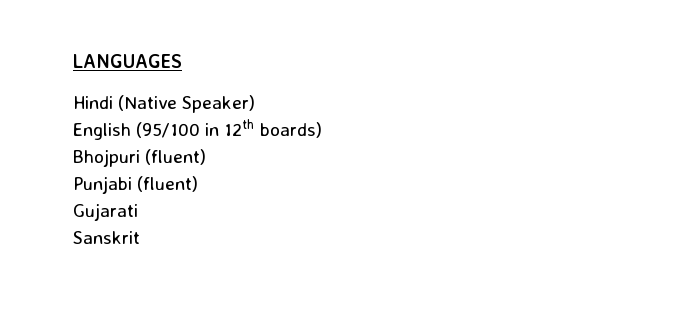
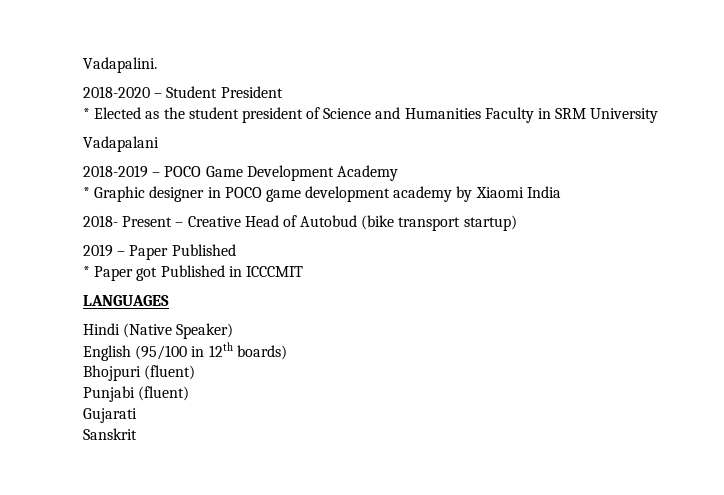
(73, 61) none -> [83,57,157,73] [83,86,283,98] [83,107,659,123] [83,136,159,152] [83,165,398,181] [83,186,561,202] [83,215,517,231] [83,244,236,260] [83,265,303,281] Vadapalini. // 2018-2020 – Student President // * Elected as the student president of Science and Humanities Faculty in SRM University // Vadapalani // 2018-2019 – POCO Game Development Academy // * Graphic designer in POCO game development academy by Xiaomi India // 2018- Present – Creative Head of Autobud (bike transport startup) // 2019 – Paper Published // * Paper got Published in ICCCMIT //

